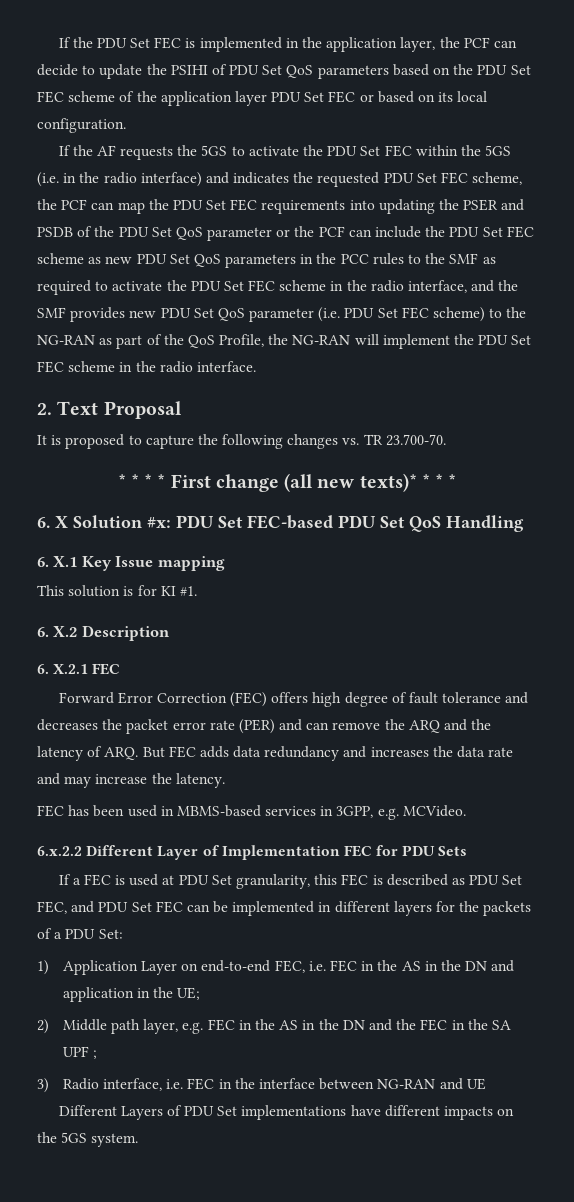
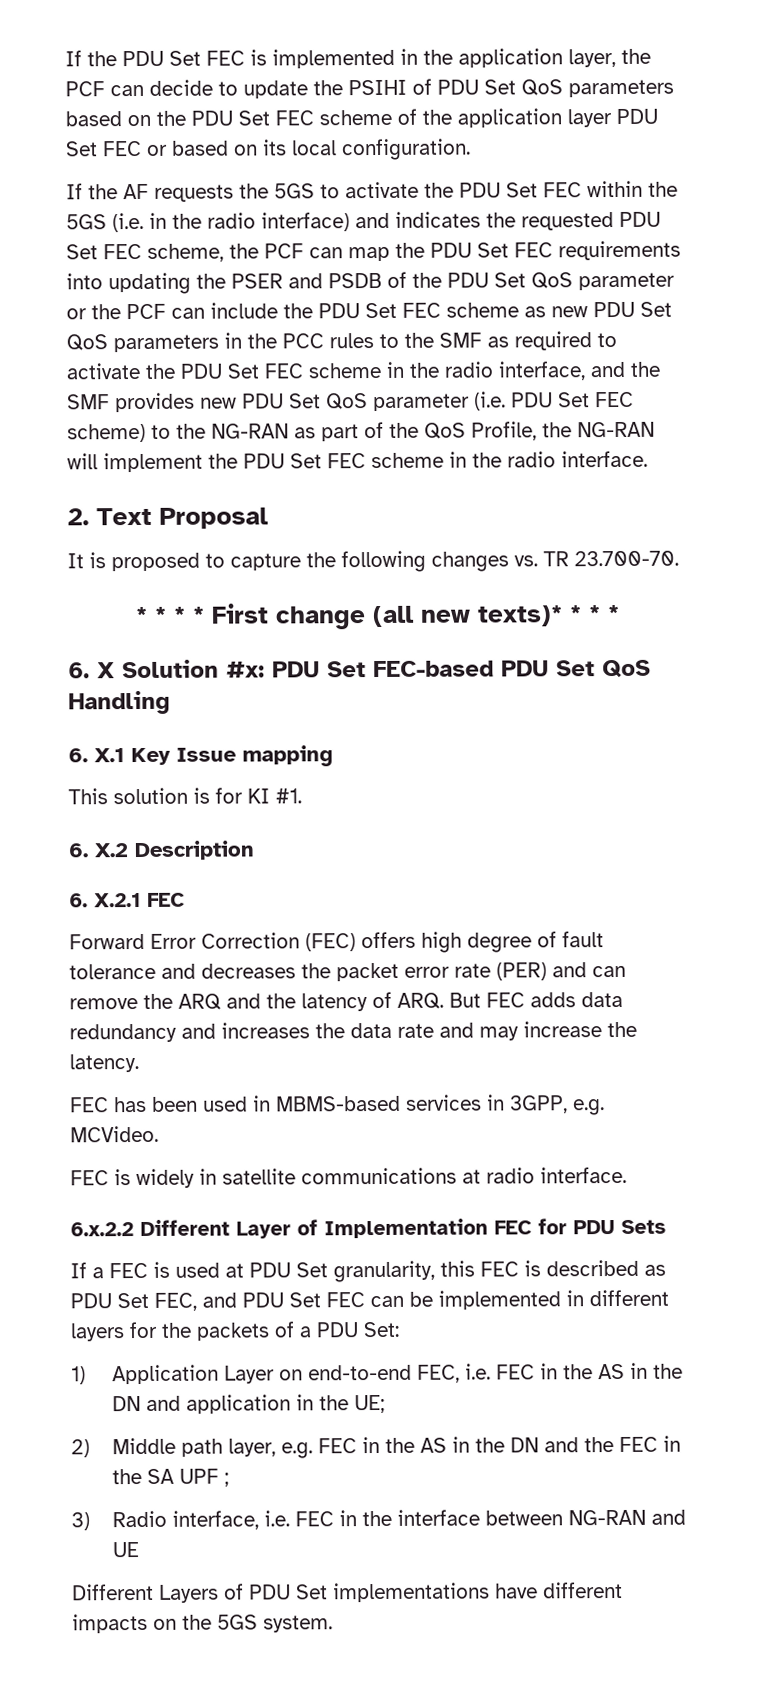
(466, 811) none -> [70,1166,627,1189] // FEC is widely in satellite communications at radio interface.

